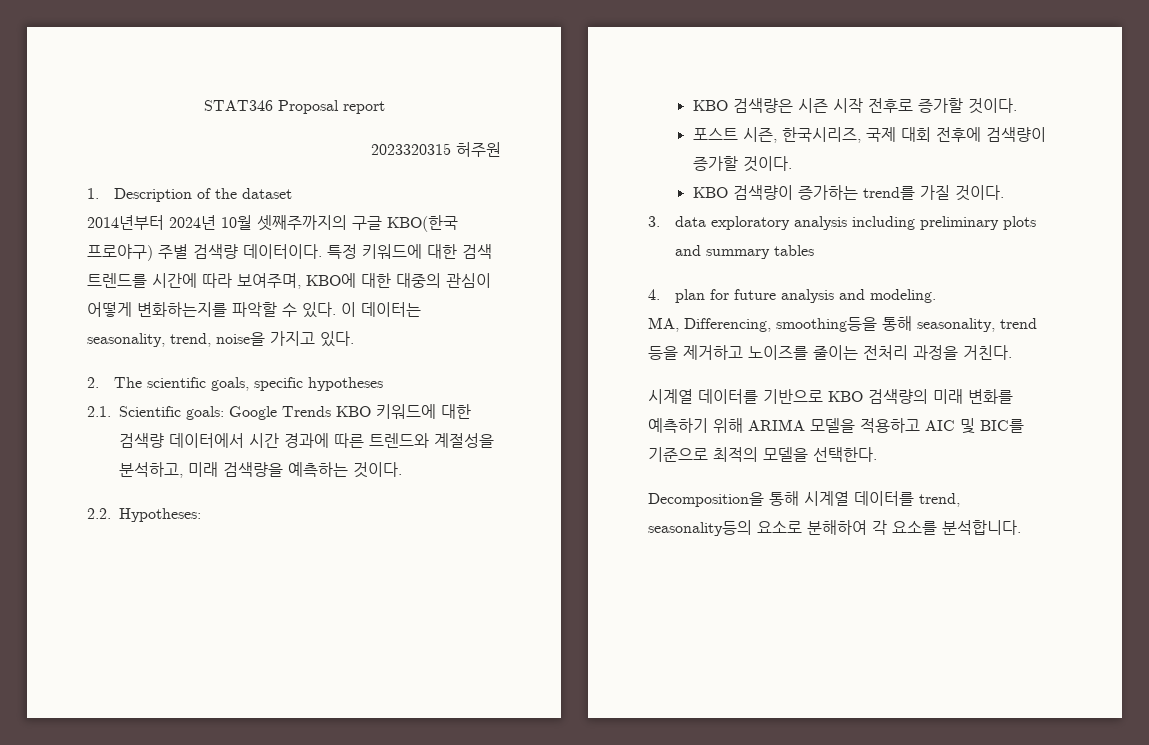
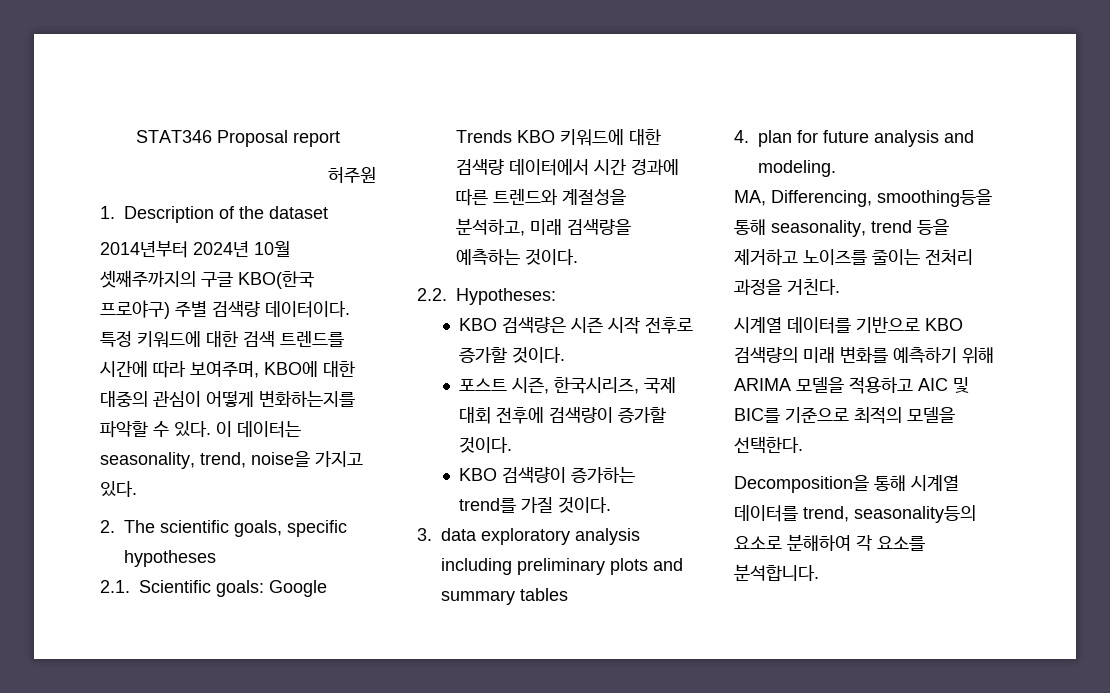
[371,143,451,155] 2023320315 -> (340, 139) none

